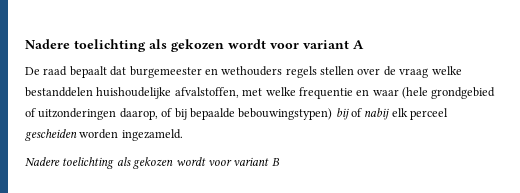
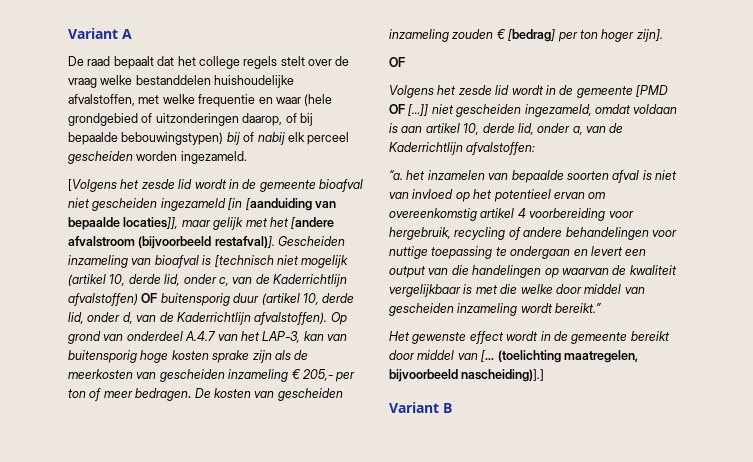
[25,39,349,52] Nadere toelichting als gekozen wordt voor variant -> [68,28,118,39] Variant
[129,66,354,78] burgemeester en wethouders regels stellen -> [177,56,305,69] het college regels stelt
[25,157,270,169] Nadere toelichting als gekozen wordt voor variant -> [68,179,363,192] [68,198,336,211] [68,217,335,230] [68,236,346,249] [68,255,349,268] [68,274,347,287] [68,293,355,306] [68,312,347,325] [68,331,347,344] [68,350,309,363] [68,369,356,382] [68,388,343,401] [389,29,663,42] [389,57,405,67] [389,85,668,98] [389,104,678,117] [389,123,624,135] [389,142,536,155] [389,170,677,183] [389,189,607,202] [389,208,634,221] [389,227,677,240] [389,246,647,259] [389,265,677,278] [389,284,645,297] [389,303,602,316] [389,331,670,344] [389,350,638,363] [389,369,545,382] [389,402,439,413] [Volgens het zesde lid wordt in de gemeente bioafval niet gescheiden ingezameld [in [aanduiding van bepaalde locaties]], maar gelijk met het [andere afvalstroom (bijvoorbeeld restafval)]. Gescheiden inzameling van bioafval is [technisch niet mogelijk (artikel 10, derde lid, onder c, van de Kaderrichtlijn afvalstoffen) OF buitensporig duur (artikel 10, derde lid, onder d, van de Kaderrichtlijn afvalstoffen). Op grond van onderdeel A.4.7 van het LAP-3, kan van buitensporig hoge kosten sprake zijn als de meerkosten van gescheiden inzameling € 205,- per ton of meer bedragen. De kosten van gescheiden inzameling zouden € [bedrag] per ton hoger zijn]. // OF // Volgens het zesde lid wordt in de gemeente [PMD OF […]] niet gescheiden ingezameld, omdat voldaan is aan artikel 10, derde lid, onder a, van de Kaderrichtlijn afvalstoffen: // “a. het inzamelen van bepaalde soorten afval is niet van invloed op het potentieel ervan om overeenkomstig artikel 4 voorbereiding voor hergebruik, recycling of andere behandelingen voor nuttige toepassing te ondergaan en levert een output van die handelingen op waarvan de kwaliteit vergelijkbaar is met die welke door middel van gescheiden inzameling wordt bereikt.” // Het gewenste effect wordt in de gemeente bereikt door middel van [… (toelichting maatregelen, bijvoorbeeld nascheiding)].] // Variant

